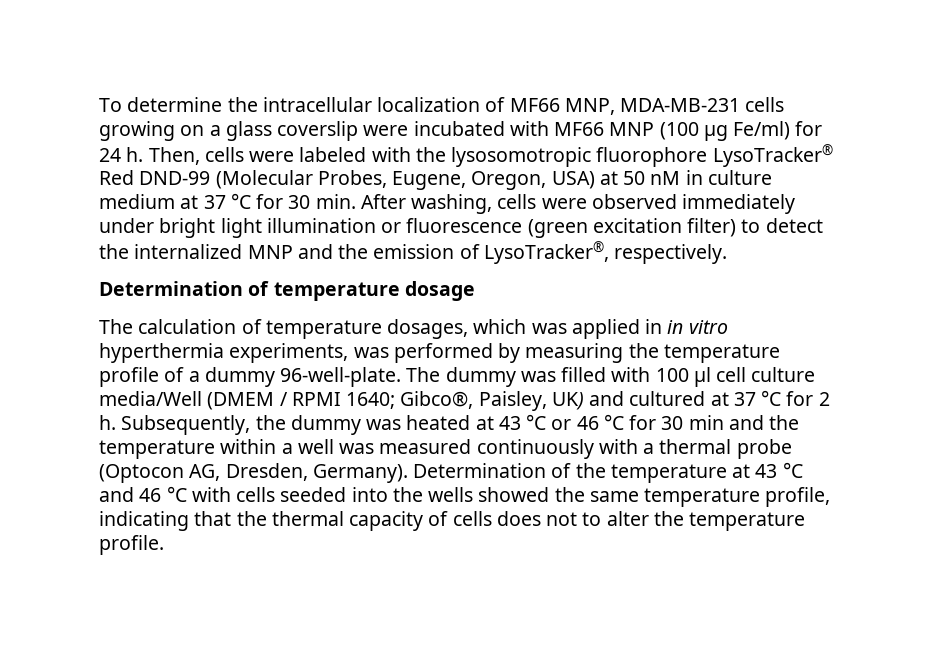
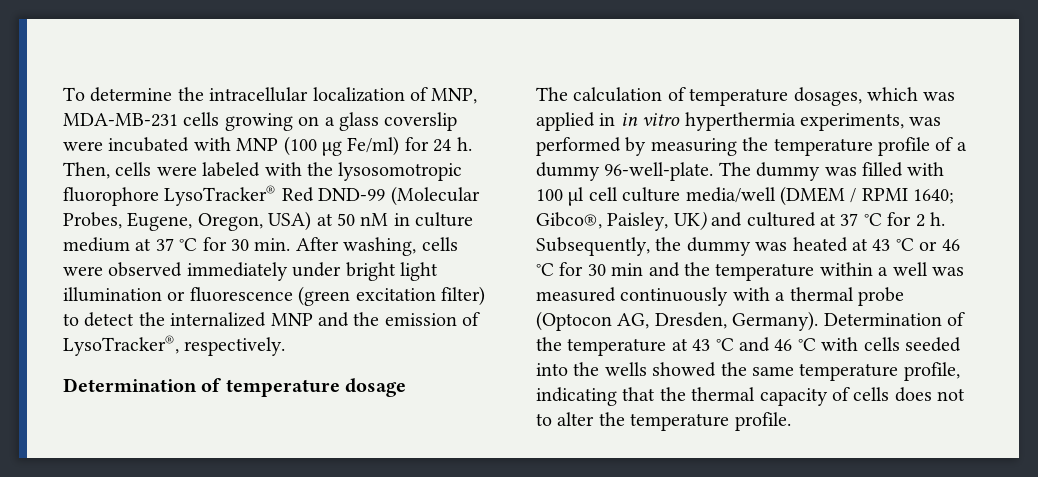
[509,98,560,112] MF66 -> (428, 94) none
[554,122,605,136] MF66 -> (231, 144) none
[99,391,202,406] media/Well -> [685,187,776,203] media/well

